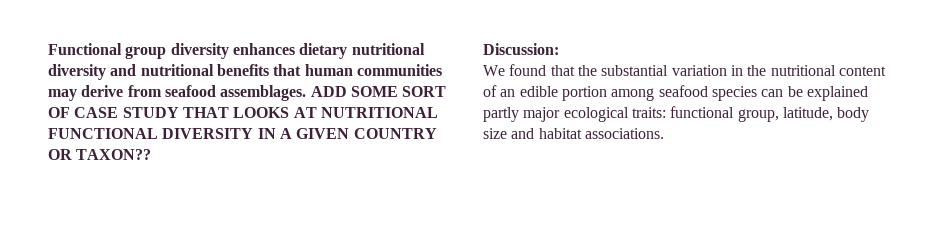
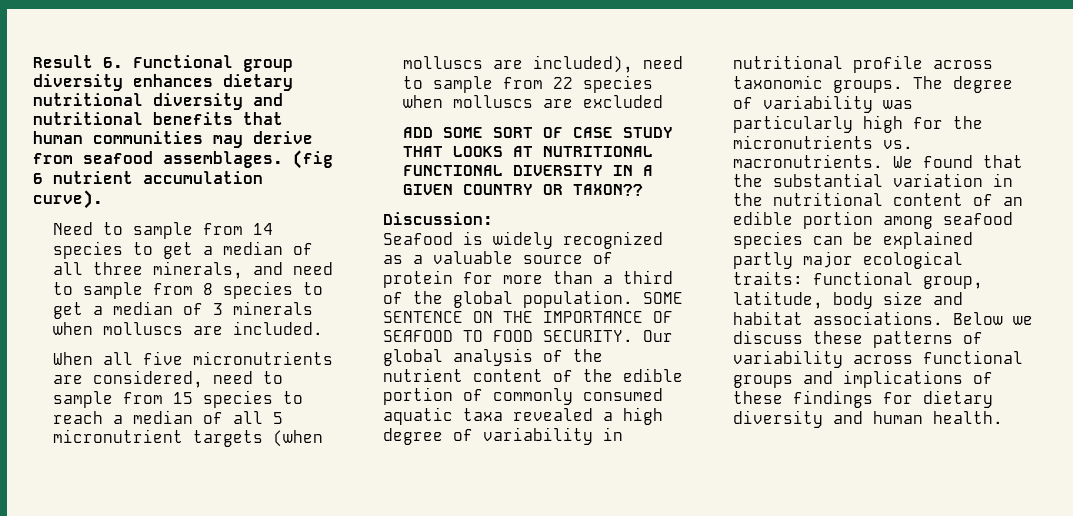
(48, 49) none -> [33,55,123,68] Result 6.
(307, 93) none -> [293,150,333,169] [33,171,263,184] [33,190,103,209] [52,222,273,239] [52,241,313,259] [52,261,333,279] [52,281,323,299] [52,301,313,319] [52,321,323,335] [52,351,333,365] [52,370,283,388] [52,390,303,408] [52,410,283,424] [52,429,323,447] [402,55,683,73] [402,75,653,93] [402,95,663,108] (fig 6 nutrient accumulation curve). // Need to sample from 14 species to get a median of all three minerals, and need to sample from 8 species to get a median of 3 minerals when molluscs are included. // When all five micronutrients are considered, need to sample from 15 species to reach a median of all 5 micronutrient targets (when molluscs are included), need to sample from 22 species when molluscs are excluded //
(559, 49) none -> [383,231,663,249] [383,251,613,264] [383,270,673,288] [383,290,683,308] [383,311,673,323] [383,330,673,342] [383,348,603,366] [383,368,683,382] [383,387,663,405] [383,407,663,425] [383,427,623,445] [733,55,993,73] [733,75,1013,93] [733,95,913,113] [733,115,983,133] [733,135,913,149] [733,154,883,168] Seafood is widely recognized as a valuable source of protein for more than a third of the global population. SOME SENTENCE ON THE IMPORTANCE OF SEAFOOD TO FOOD SECURITY. Our global analysis of the nutrient content of the edible portion of commonly consumed aquatic taxa revealed a high degree of variability in nutritional profile across taxonomic groups. The degree of variability was particularly high for the micronutrients vs. macronutrients.
(664, 133) none -> [953,312,1033,325] [733,330,983,348] [733,350,1023,368] [733,370,993,388] [733,390,993,408] [733,410,1003,428] Below we discuss these patterns of variability across functional groups and implications of these findings for dietary diversity and human health.

